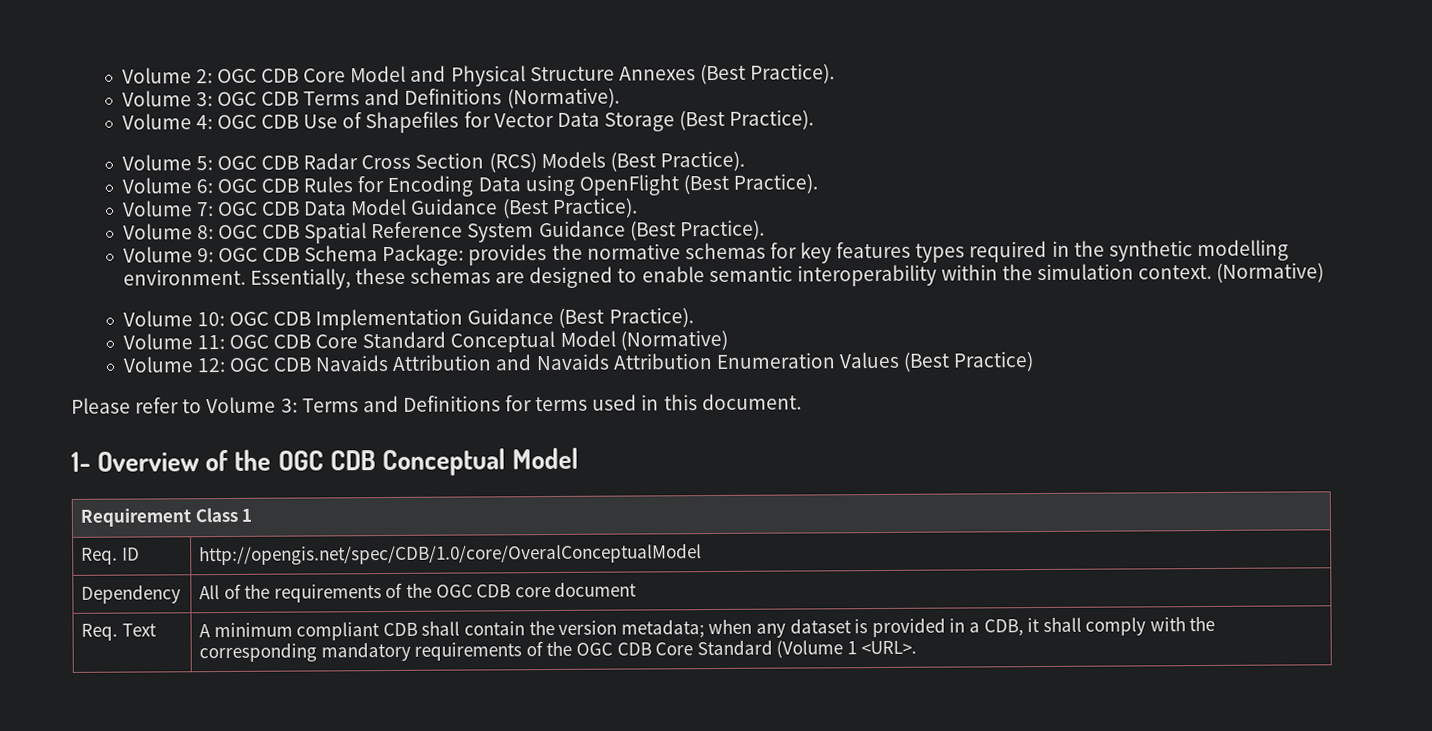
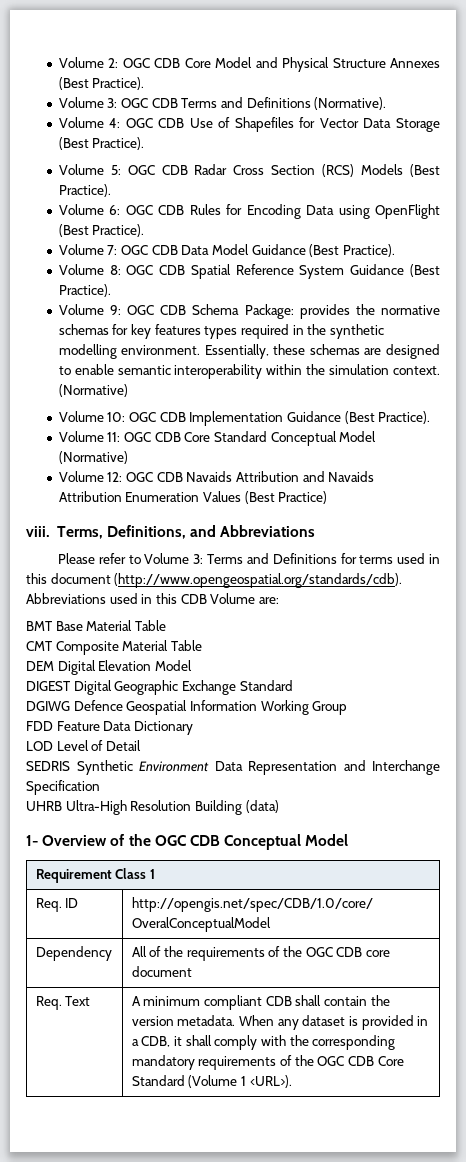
(1035, 361) none -> [26,525,316,539] // viii. Terms, Definitions, and Abbreviations
[701,393,802,411] document. -> [50,573,403,588] [26,593,279,604] [26,620,166,631] [26,640,202,655] [26,660,192,675] [26,680,293,695] [26,700,348,715] [26,721,193,735] [26,740,141,751] [26,760,440,775] [26,780,100,795] [26,800,279,815] document (http://www.opengeospatial.org/standards/cdb). Abbreviations used in this CDB Volume are: // BMT Base Material Table // CMT Composite Material Table // DEM Digital Elevation Model // DIGEST Digital Geographic Exchange Standard // DGIWG Defence Geospatial Information Working Group // FDD Feature Data Dictionary // LOD Level of Detail // SEDRIS Synthetic Environment Data Representation and Interchange Specification // UHRB Ultra-High Resolution Building (data)
[620,618,753,639] metadata; when -> [177,1015,275,1026] metadata. When
[860,640,917,655] <URL>. -> [249,1075,292,1088] <URL>).

